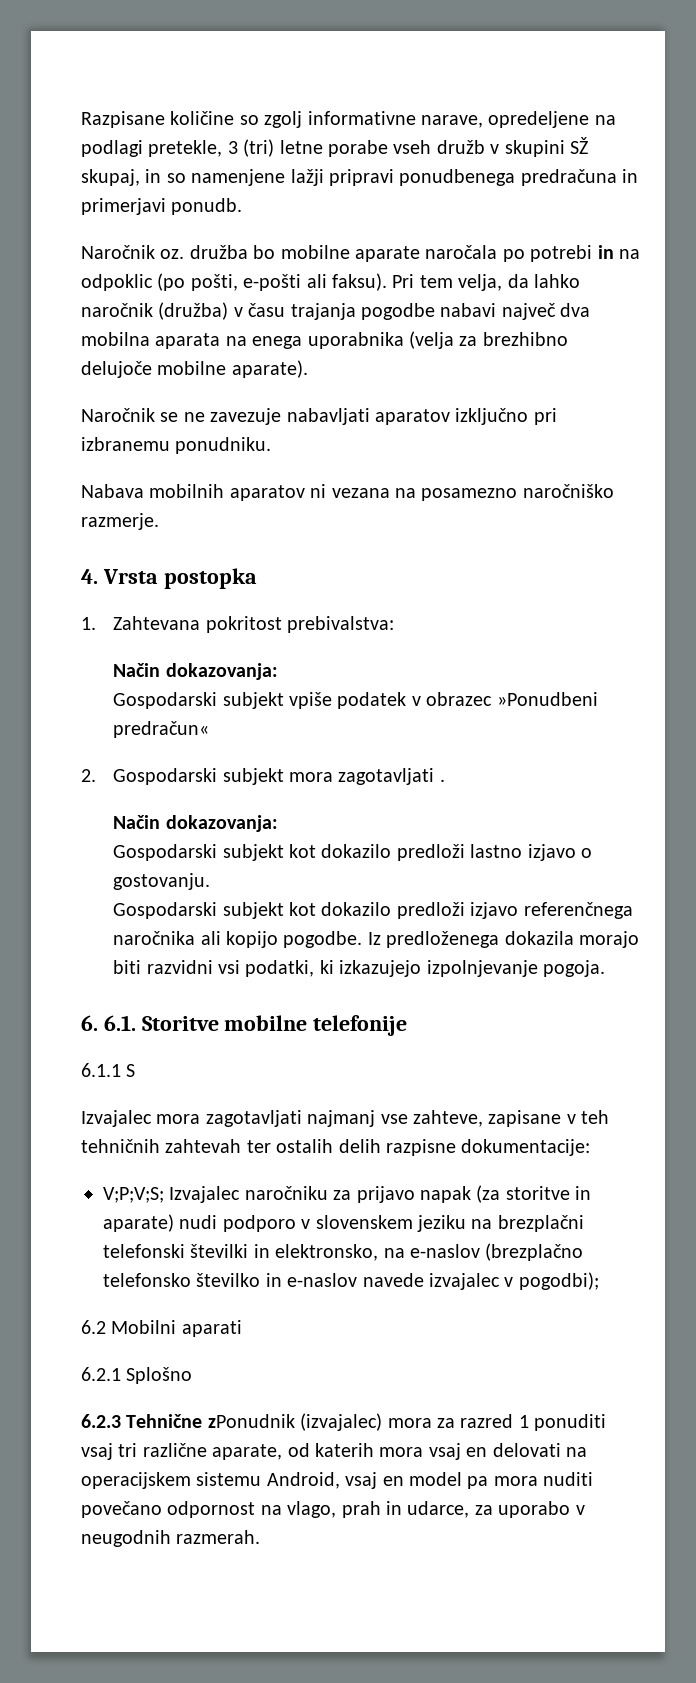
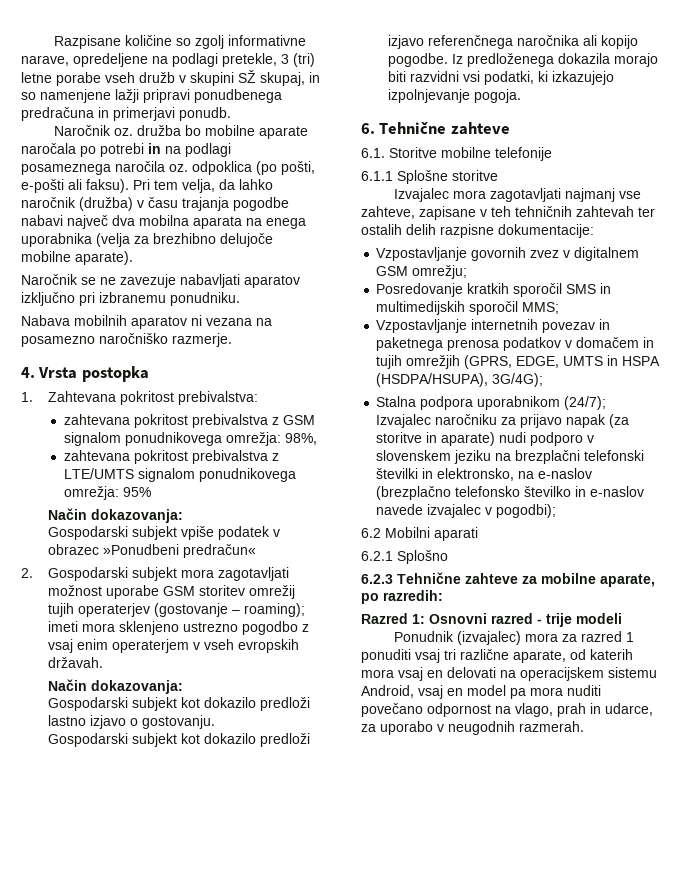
[81,274,153,291] odpoklic -> [185,143,231,157] [21,161,252,175] podlagi posameznega naročila oz. odpoklica
(395, 624) none -> [63,414,315,428] [63,432,317,446] [63,450,279,464] [63,468,296,482] [63,486,151,500] // zahtevana pokritost prebivalstva z GSM signalom ponudnikovega omrežja: 98%, // zahtevana pokritost prebivalstva z LTE/UMTS signalom ponudnikovega omrežja: 95%
[439,779,445,782] . -> [48,585,296,599] [48,603,306,617] [48,621,310,635] [48,639,300,653] [48,657,104,668] možnost uporabe GSM storitev omrežij tujih operaterjev (gostovanje – roaming); imeti mora sklenjeno ustrezno pogodbo z vsaj enim operaterjem v vseh evropskih državah.
(98, 1023) none -> [379,121,510,135] Tehnične zahteve //
[126,1064,136,1077] S -> [397,170,498,184] Splošne storitve
[103,1187,164,1203] V;P;V;S; -> [376,247,640,261] [376,265,468,279] [376,283,612,297] [376,301,560,315] [376,319,611,333] [376,337,655,351] [376,355,661,369] [376,373,544,387] [376,396,607,410] Vzpostavljanje govornih zvez v digitalnem GSM omrežju; // Posredovanje kratkih sporočil SMS in multimedijskih sporočil MMS; // Vzpostavljanje internetnih povezav in paketnega prenosa podatkov v domačem in tujih omrežjih (GPRS, EDGE, UMTS in HSPA (HSDPA/HSUPA), 3G/4G); // Stalna podpora uporabnikom (24/7);
[207,1414,295,1428] zPonudnik -> [465,573,655,587] [361,590,443,604] [361,613,622,627] [394,631,455,642] zahteve za mobilne aparate, po razredih: // Razred 1: Osnovni razred - trije modeli // Ponudnik

